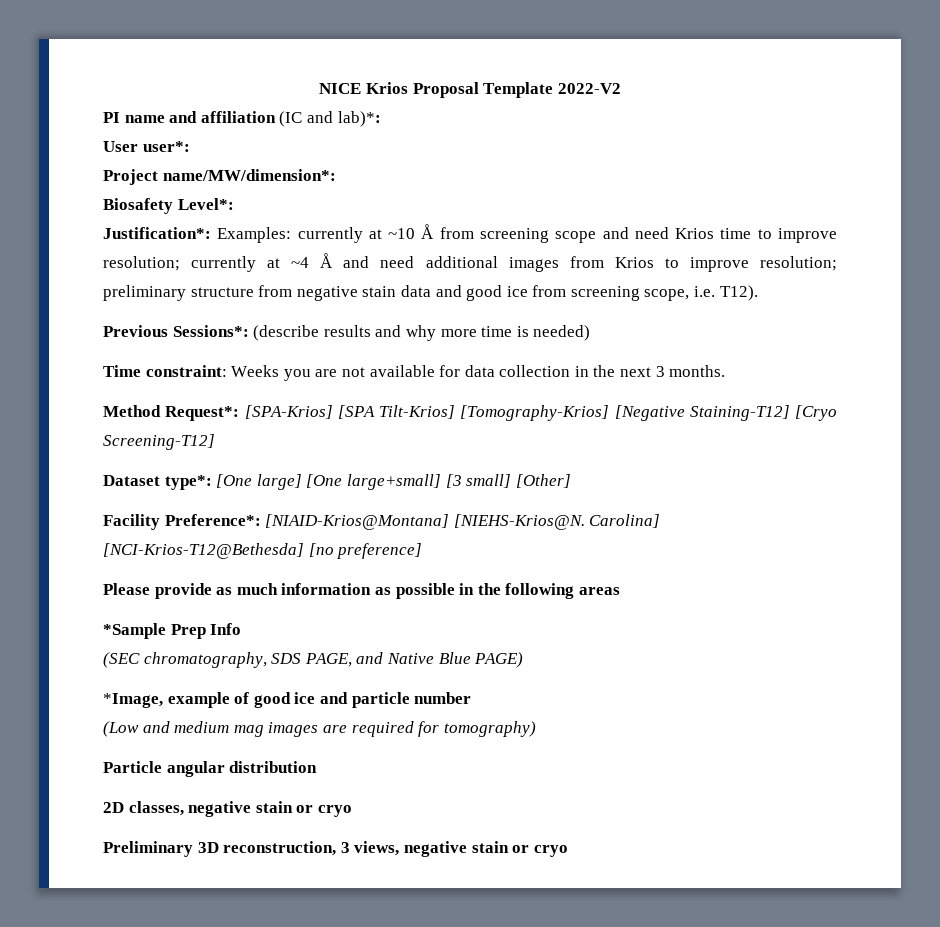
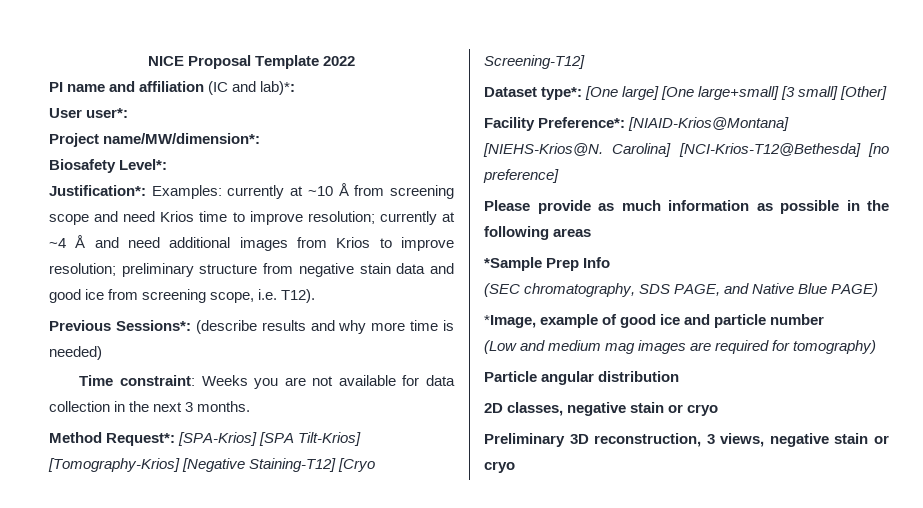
[365,82,408,94] Krios -> (184, 61) none
[557,83,621,94] 2022-V2 -> [323,56,356,66] 2022

